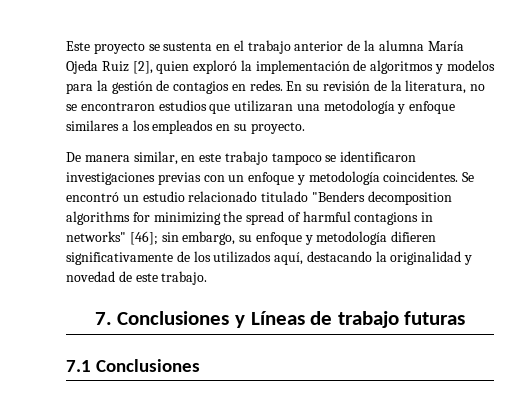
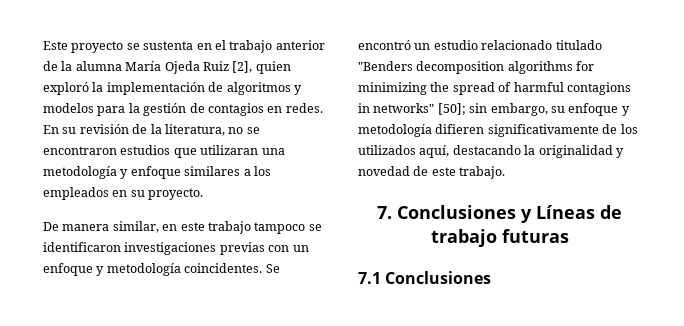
[129,231,158,245] [46]; -> [437,103,466,115] [50];

